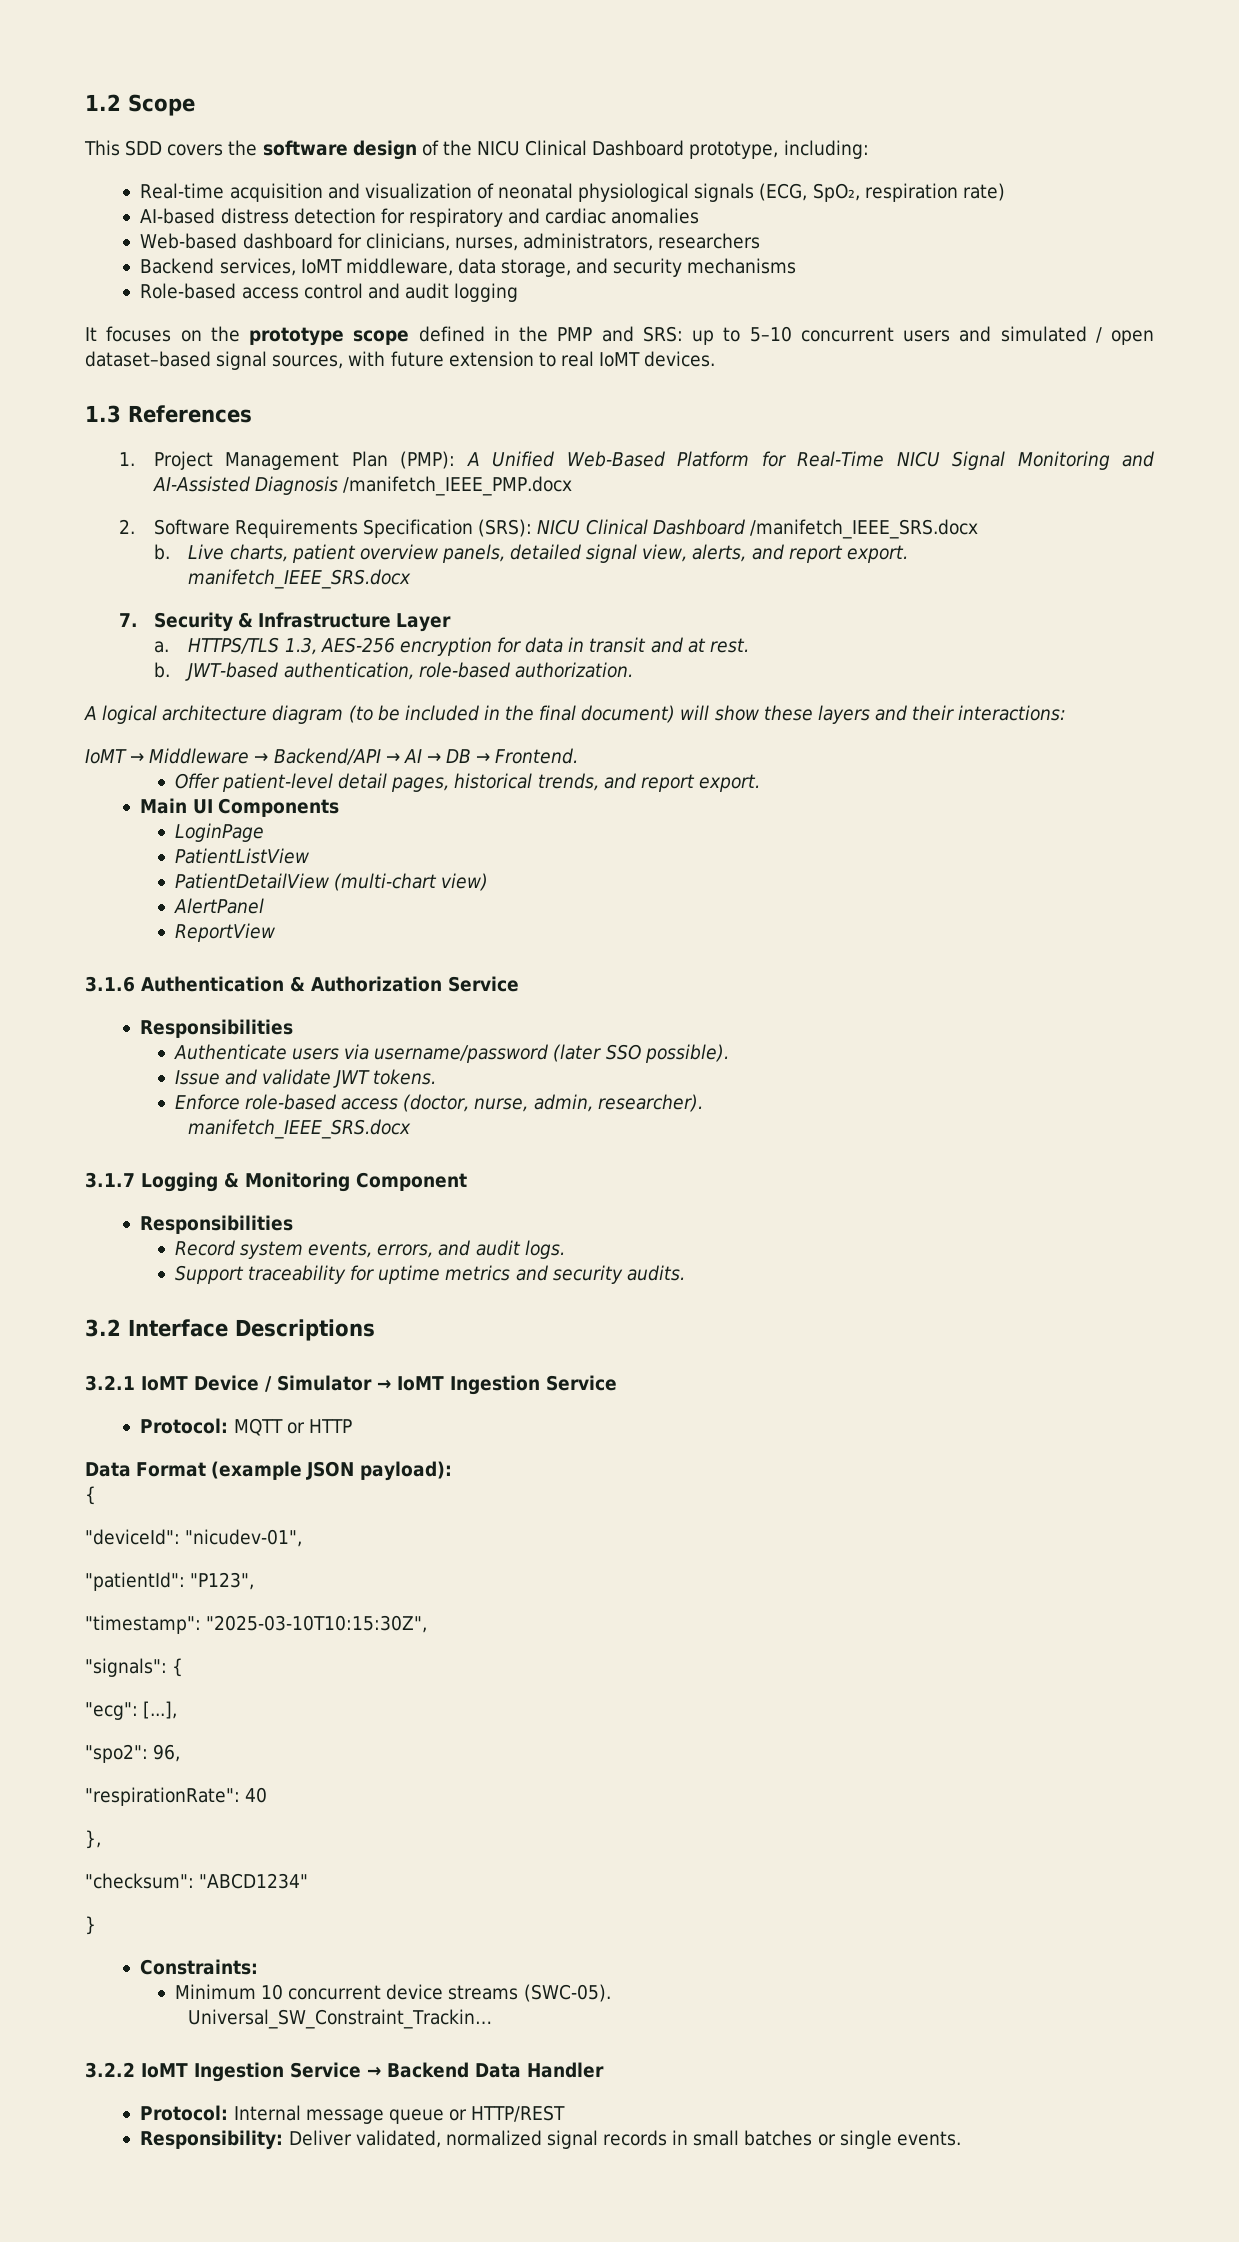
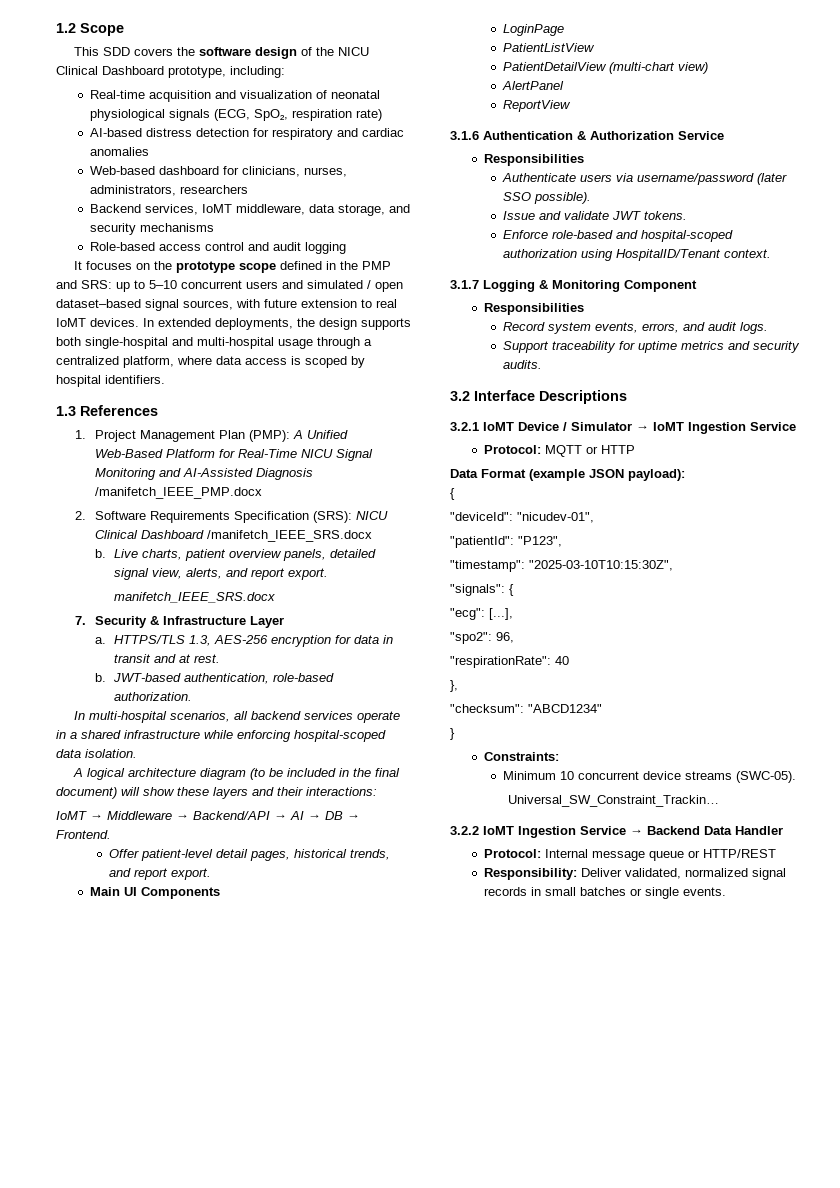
(716, 359) none -> [143,318,411,330] [56,337,372,349] [56,356,365,368] [56,375,165,387] In extended deployments, the design supports both single-hospital and multi-hospital usage through a centralized platform, where data access is scoped by hospital identifiers.
(633, 670) none -> [74,711,401,723] [56,730,386,742] [56,749,137,758] // In multi-hospital scenarios, all backend services operate in a shared infrastructure while enforcing hospital-scoped data isolation.
[341,1094,703,1112] [188,1119,412,1139] access (doctor, nurse, admin, researcher). // manifetch_IEEE_SRS.docx -> [616,230,734,242] [503,249,772,261] and hospital-scoped authorization using HospitalID/Tenant context.

